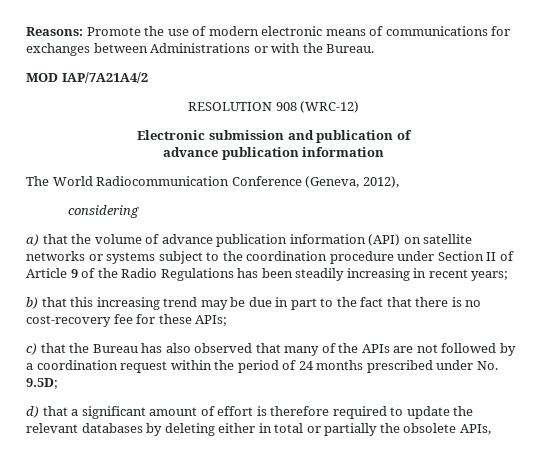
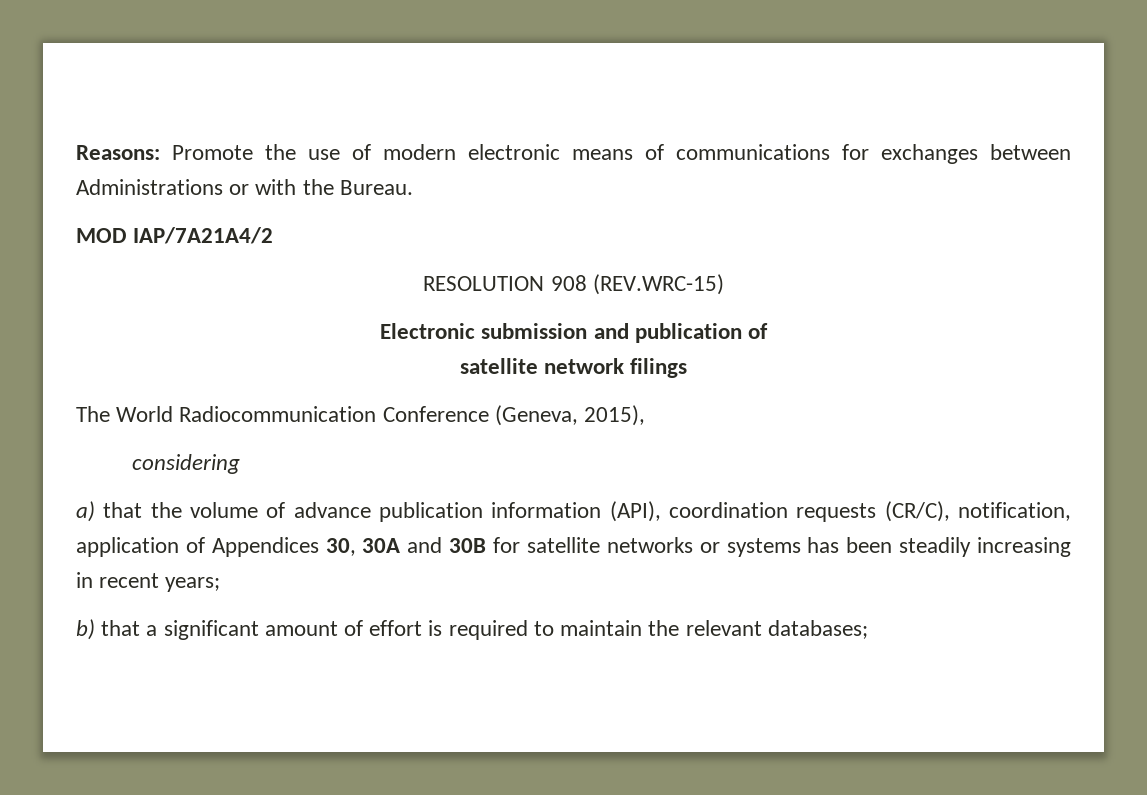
[300,101,360,113] (WRC-12) -> [592,274,724,295] (REV.WRC-15)
[162,147,385,160] advance publication information -> [459,358,688,378] satellite network filings
[362,176,399,188] 2012), -> [584,405,646,426] 2015),
[368,234,473,246] [26,251,514,264] [26,268,234,281] (API) on satellite networks or systems subject to the coordination procedure under Section II of Article 9 of the Radio Regulations -> [609,501,1071,522] [76,537,801,557] (API), coordination requests (CR/C), notification, application of Appendices 30, 30A and 30B for satellite networks or systems
[70,297,482,310] [26,314,228,327] [26,343,516,356] [26,360,498,373] [26,378,58,389] [26,406,68,418] this increasing trend may be due in part to the fact that there is no cost-recovery fee for these APIs; // c) that the Bureau has also observed that many of the APIs are not followed by a coordination request within the period of 24 months prescribed under No. 9.5D; // d) that -> (141, 628) none
[270,406,330,416] therefore -> (443, 628) none
[406,406,450,419] update -> [560,620,643,636] maintain
[81,423,491,436] databases by deleting either in total or partially the obsolete APIs, -> [767,620,868,639] databases;

